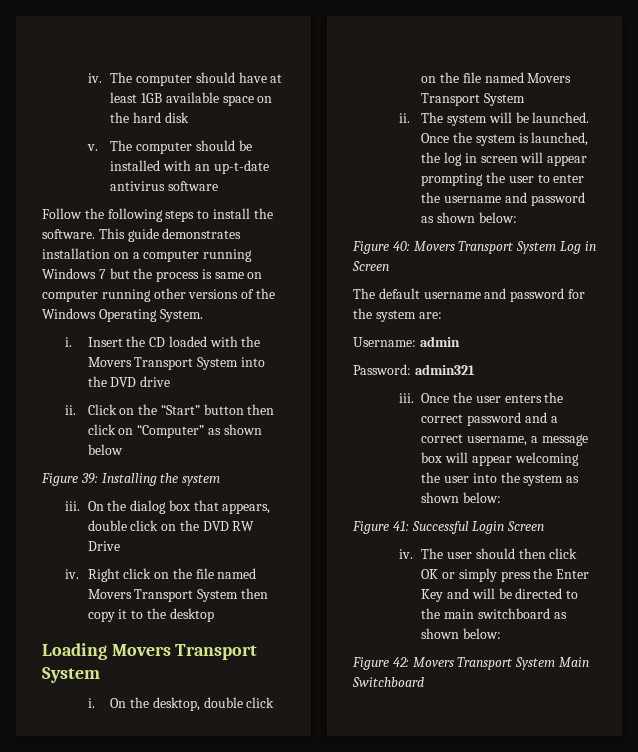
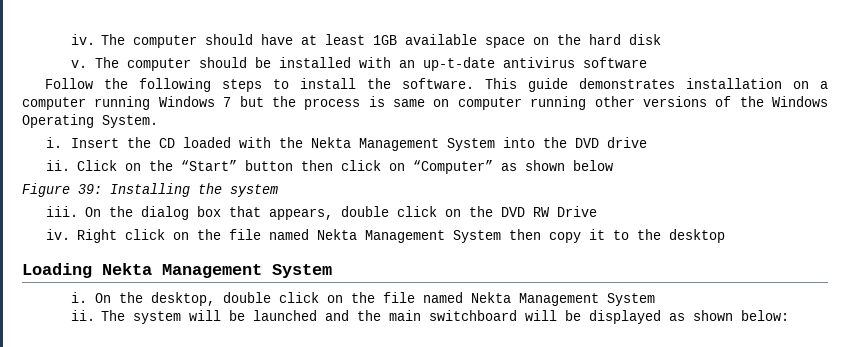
[87,357,194,370] Movers Transport -> [310,137,439,151] Nekta Management
[87,589,194,602] Movers Transport -> [317,229,446,243] Nekta Management
[111,644,258,660] Movers Transport -> [102,263,262,278] Nekta Management
[527,73,572,83] [421,93,481,106] Movers Transport -> [470,292,599,306] Nekta Management
[532,112,590,123] [421,132,589,146] [421,152,588,166] [421,172,585,186] [421,192,585,206] [421,212,517,223] [352,241,596,254] [352,261,389,271] [353,288,585,302] [353,308,442,322] [353,336,460,347] [353,364,475,375] [398,392,564,403] [421,412,558,426] [421,434,588,446] [421,452,579,466] [421,472,580,486] [421,492,502,503] [352,521,545,534] [398,548,578,559] [421,568,590,582] [421,588,579,602] [421,608,567,619] [421,628,502,639] [352,657,589,670] [352,677,424,687] launched. Once the system is launched, the log in screen will appear prompting the user to enter the username and password as shown below: // Figure 40: Movers Transport System Log in Screen // The default username and password for the system are: // Username: admin // Password: admin321 // iii. Once the user enters the correct password and a correct username, a message box will appear welcoming the user into the system as shown below: // Figure 41: Successful Login Screen // iv. The user should then click OK or simply press the Enter Key and will be directed to the main switchboard as shown below: // Figure 42: Movers Transport System Main Switchboard -> [253,310,790,324] launched and the main switchboard will be displayed as shown below:

